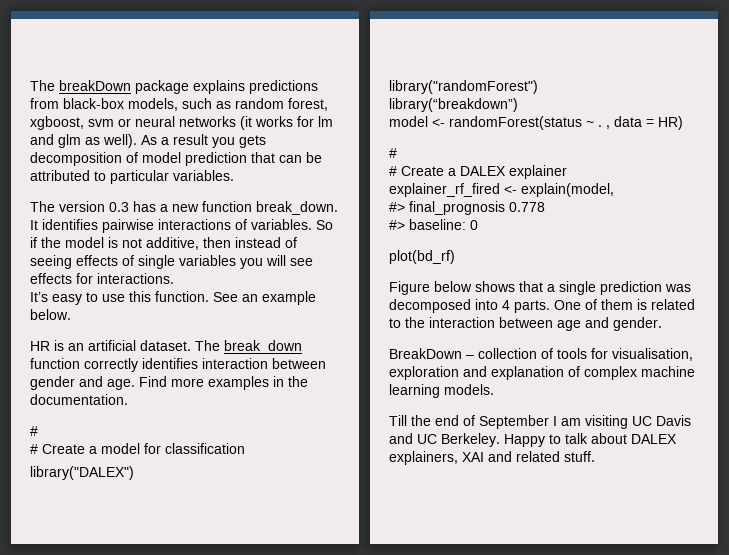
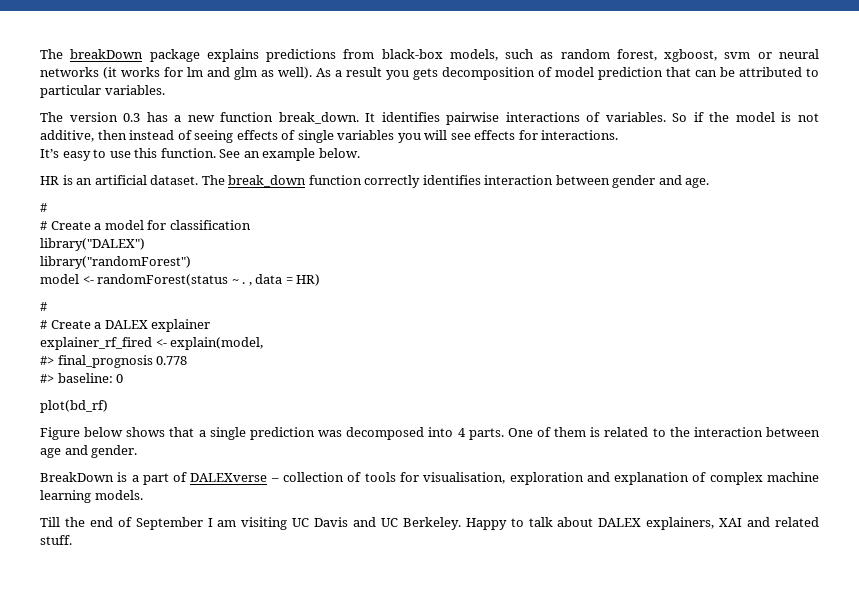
[139,376,308,390] [30,394,128,405] Find more examples in the documentation. -> (710, 183) none
[389,98,518,112] // library(“breakdown”) -> (191, 262) none
(462, 353) none -> [117,472,268,485] is a part of DALEXverse

